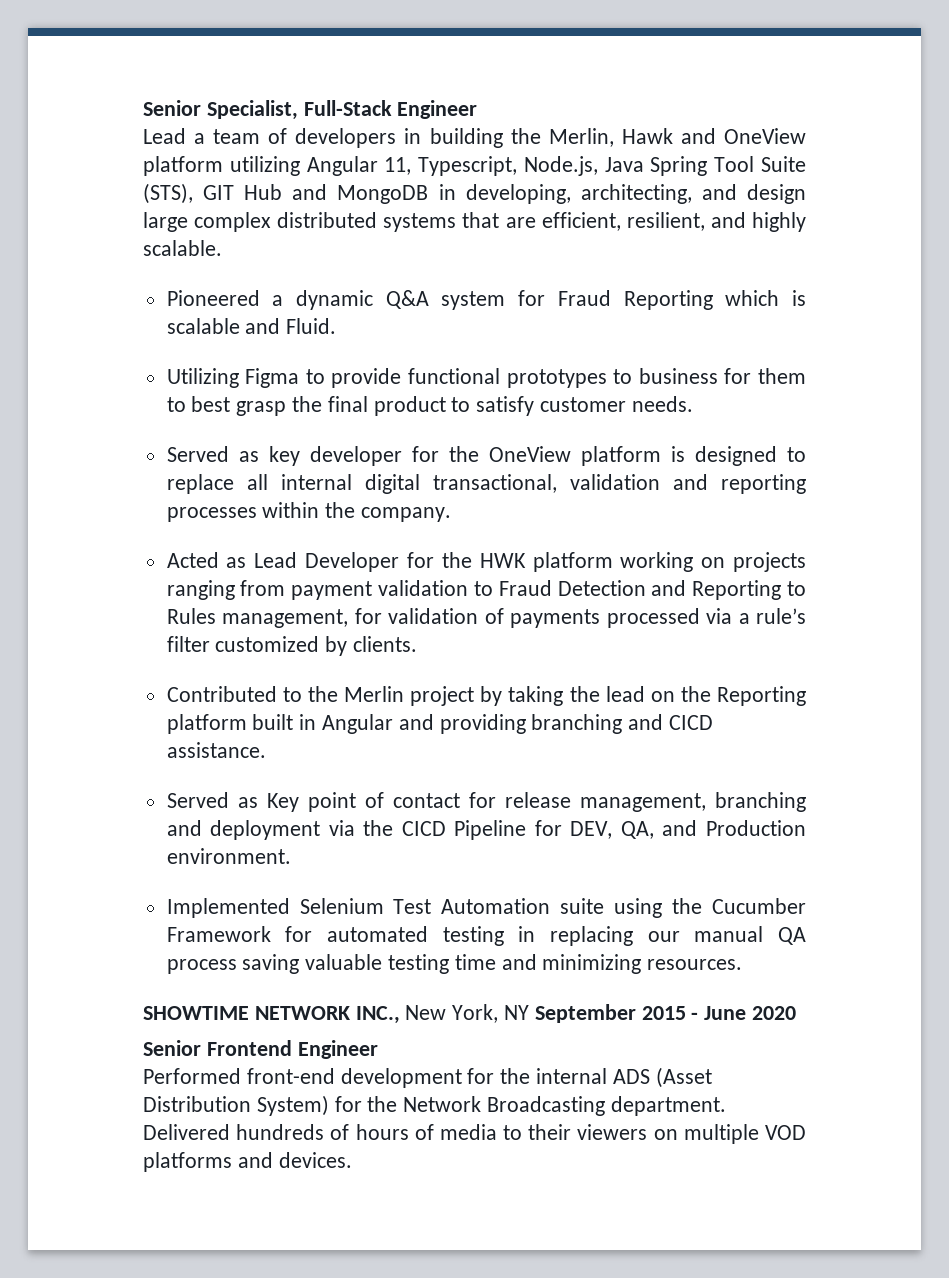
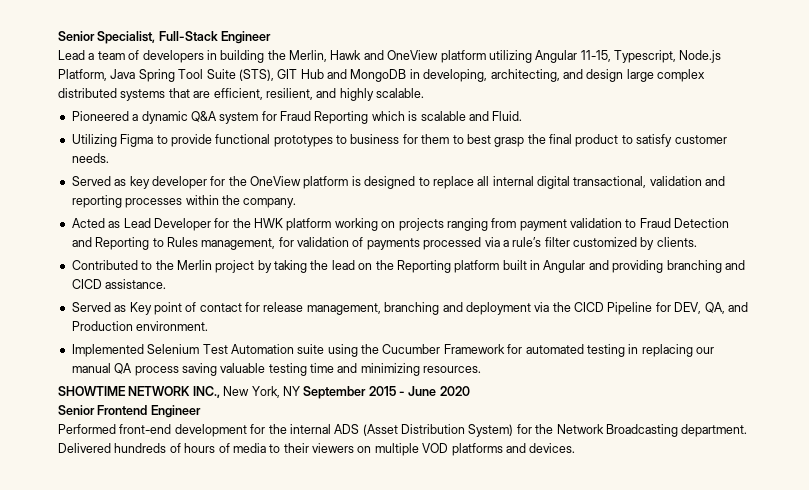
[384,156,598,176] 11, Typescript, Node.js, -> [580,50,722,63] [58,69,107,81] 11-15, Typescript, Node.js Platform,

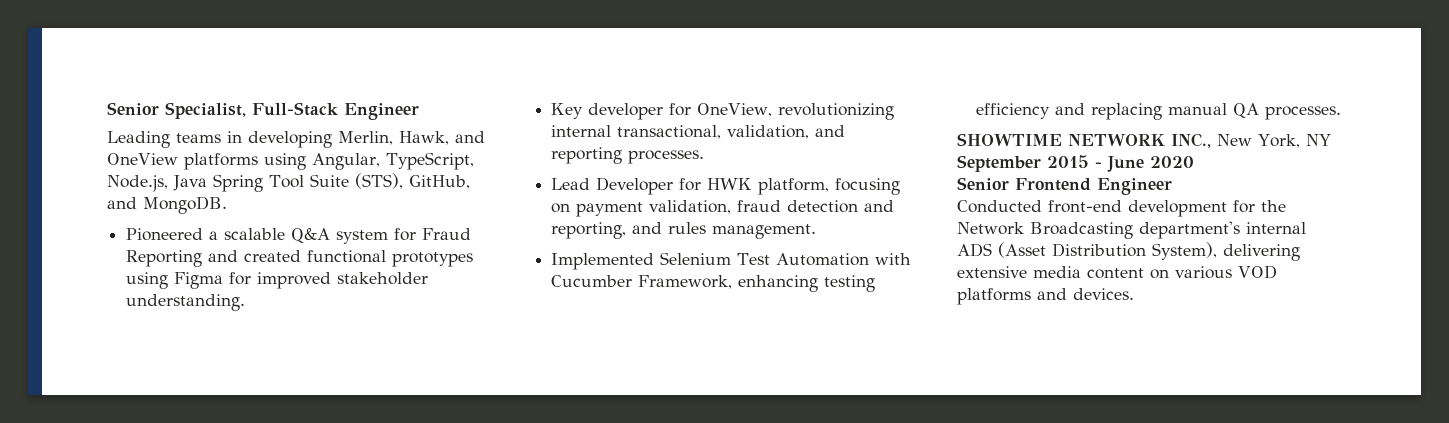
[58,50,722,63] [58,69,107,81] Lead a team of developers in building the Merlin, Hawk and OneView platform utilizing Angular 11-15, Typescript, Node.js Platform, -> [107,131,485,148] [107,152,474,170] [107,175,168,192] Leading teams in developing Merlin, Hawk, and OneView platforms using Angular, TypeScript, Node.js,
[277,69,705,82] [58,88,424,101] GIT Hub and MongoDB in developing, architecting, and design large complex distributed systems that are efficient, resilient, and highly scalable. -> [408,175,470,189] [107,196,227,214] GitHub, and MongoDB.
[141,111,188,124] dynamic -> [224,228,286,240] scalable
[371,111,523,121] [71,134,727,147] [71,153,109,163] [71,176,726,189] [71,195,297,208] [71,218,730,231] [71,237,697,250] [71,260,745,273] [71,279,167,289] [71,302,748,315] [71,321,209,331] [71,344,714,357] [71,363,482,376] which is scalable and Fluid. // Utilizing Figma to provide functional prototypes to business for them to best grasp the final product to satisfy customer needs. // Served as key developer for the OneView platform is designed to replace all internal digital transactional, validation and reporting processes within the company. // Acted as Lead Developer for the HWK platform working on projects ranging from payment validation to Fraud Detection and Reporting to Rules management, for validation of payments processed via a rule’s filter customized by clients. // Contributed to the Merlin project by taking the lead on the Reporting platform built in Angular and providing branching and CICD assistance. // Served as Key point of contact for release management, branching and deployment via the CICD Pipeline for DEV, QA, and Production environment. // Implemented Selenium Test Automation suite using the Cucumber Framework for automated testing in replacing our manual QA process saving valuable testing time and minimizing resources. -> [208,250,474,267] [126,272,429,289] [126,294,246,311] [551,103,895,120] [551,125,846,139] [551,147,705,164] [551,177,901,195] [551,200,895,217] [551,222,817,239] [551,252,912,270] [551,275,876,292] [976,103,1342,120] and created functional prototypes using Figma for improved stakeholder understanding. // Key developer for OneView, revolutionizing internal transactional, validation, and reporting processes. // Lead Developer for HWK platform, focusing on payment validation, fraud detection and reporting, and rules management. // Implemented Selenium Test Automation with Cucumber Framework, enhancing testing efficiency and replacing manual QA processes.
[58,424,116,434] Performed -> [957,200,1042,213] Conducted
(287, 429) none -> [957,221,1240,239] Network Broadcasting department's
[468,424,748,437] [58,443,419,456] System) for the Network Broadcasting department. Delivered hundreds of hours of media to their viewers on multiple -> [1152,242,1300,261] [957,266,1232,279] System), delivering extensive media content on various

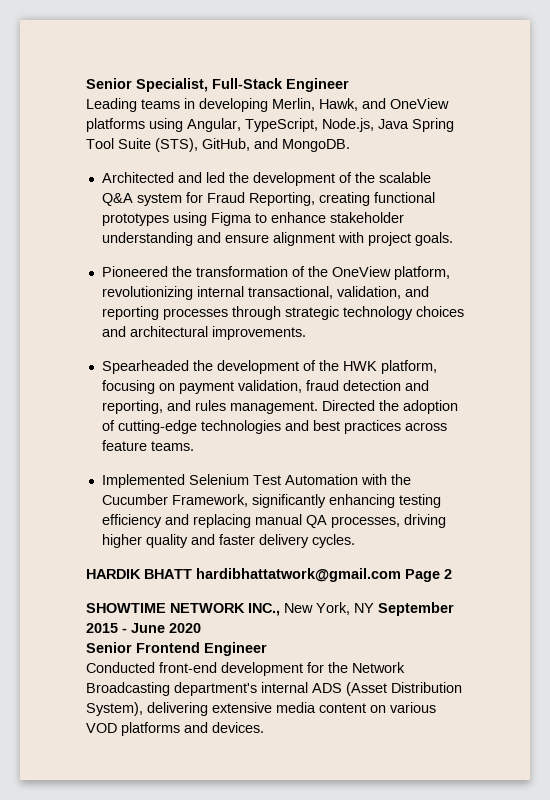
[126,228,219,241] Pioneered a -> [101,172,375,186] Architected and led the development of the
[126,250,302,267] Reporting and created -> [248,192,370,206] Reporting, creating
[229,272,429,289] [126,294,246,311] [551,103,773,120] for improved stakeholder understanding. // Key developer for OneView, -> [254,212,404,223] [101,232,453,246] [101,266,450,280] to enhance stakeholder understanding and ensure alignment with project goals. // Pioneered the transformation of the OneView platform,
[628,150,705,164] [551,177,702,195] processes. // Lead Developer for -> [162,306,464,320] [101,326,306,340] [101,360,339,374] processes through strategic technology choices and architectural improvements. // Spearheaded the development of the
(817, 231) none -> [321,400,458,414] [101,420,447,434] [101,440,194,451] Directed the adoption of cutting-edge technologies and best practices across feature teams.
(912, 259) none -> [390,474,411,485] the
(733, 282) none -> [251,494,326,508] significantly
[1265,106,1342,120] processes. -> [330,514,446,528] [101,534,355,548] [86,568,452,582] processes, driving higher quality and faster delivery cycles. // HARDIK BHATT hardibhattatwork@gmail.com Page 2

